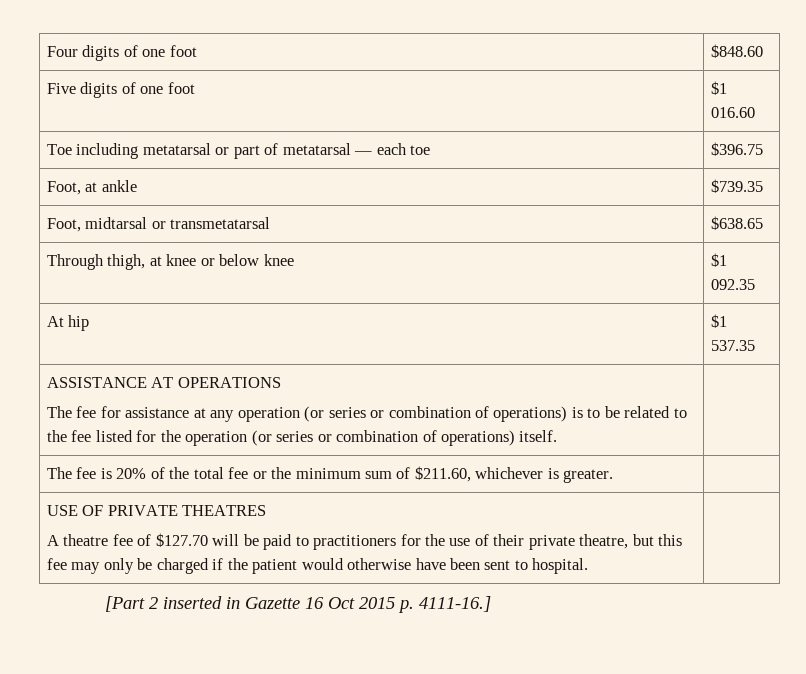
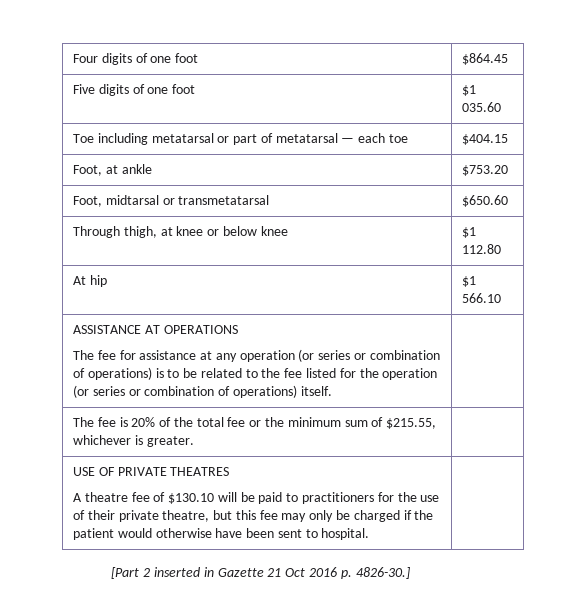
[710,44,763,58] $848.60 -> [461,53,508,65] $864.45
[710,107,755,118] 016.60 -> [461,102,501,112] 035.60
[710,142,763,156] $396.75 -> [461,134,508,145] $404.15
[710,179,763,193] $739.35 -> [461,165,508,176] $753.20
[710,216,763,230] $638.65 -> [461,195,508,207] $650.60
[710,279,755,290] 092.35 -> [461,244,501,254] 112.80
[710,340,755,351] 537.35 -> [461,293,501,303] 566.10
[414,466,471,482] $211.60, -> [386,418,437,429] $215.55,
[155,533,208,547] $127.70 -> [168,493,215,504] $130.10
[305,596,492,613] 16 Oct 2015 p. 4111-16.] -> [267,567,410,579] 21 Oct 2016 p. 4826-30.]

